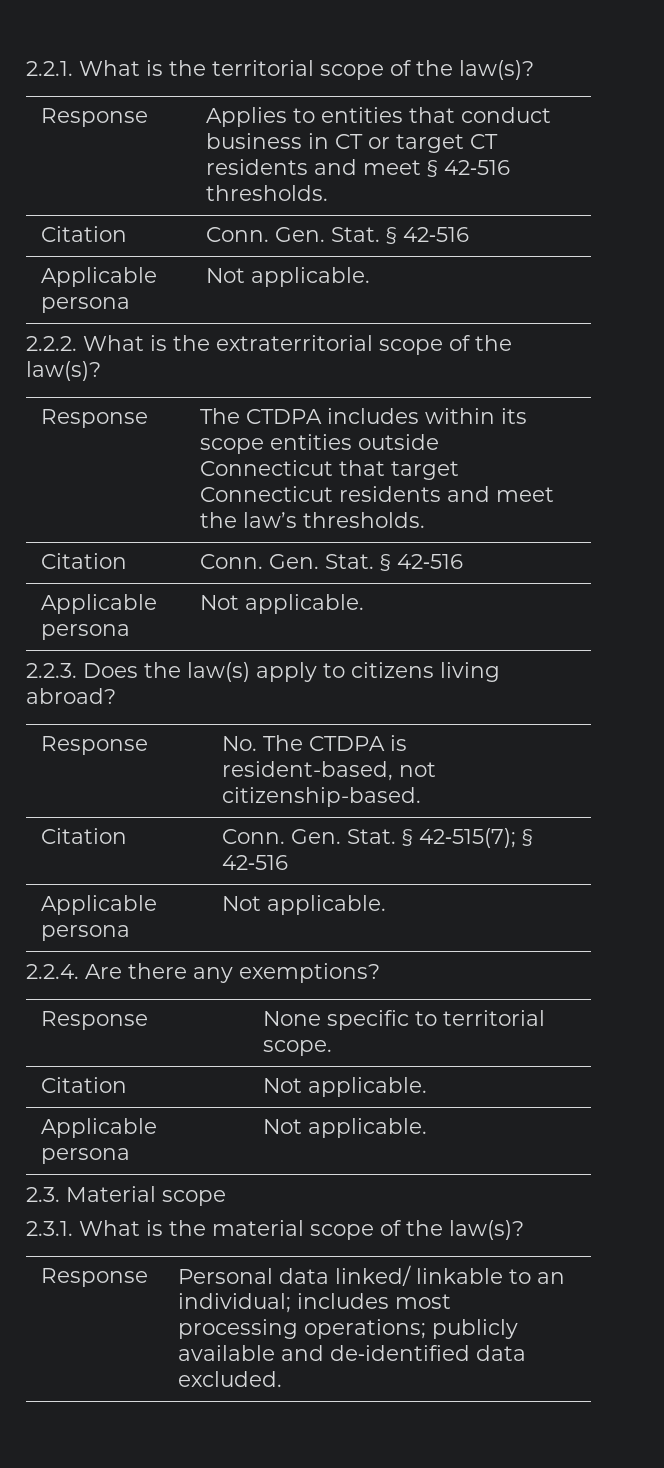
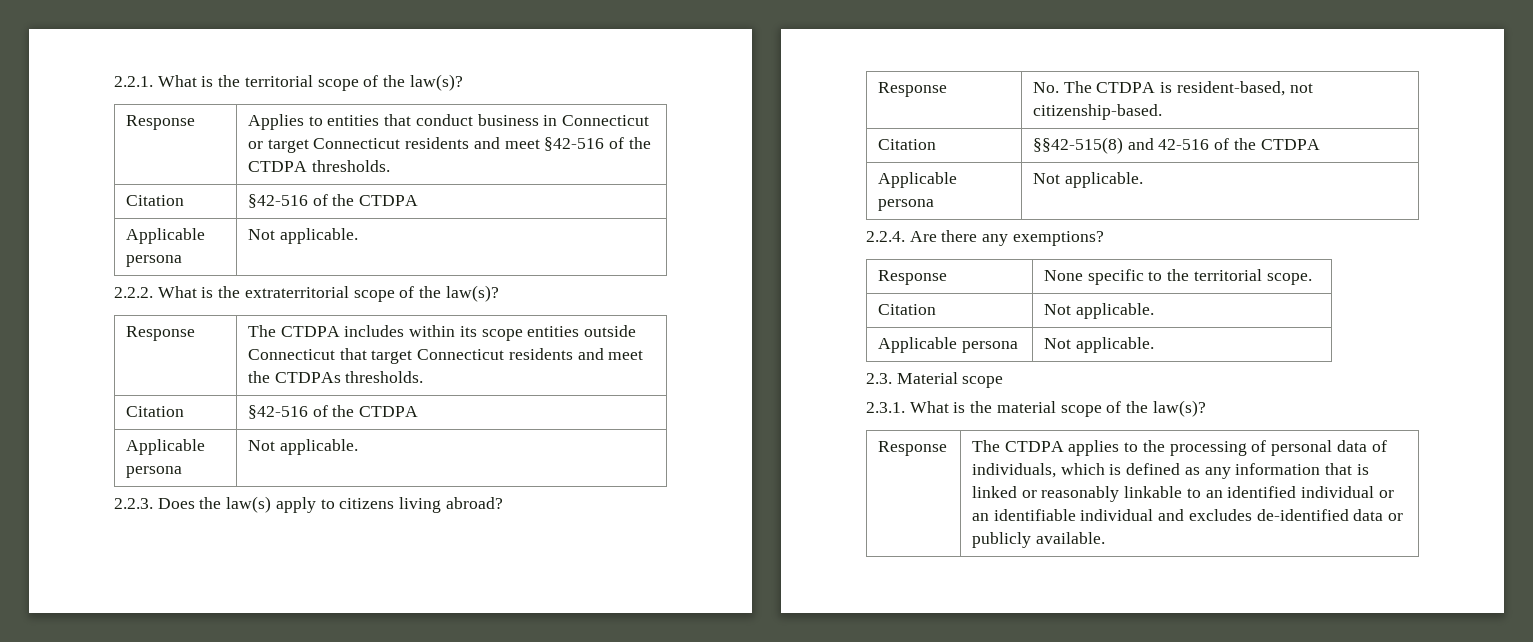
[334,134,363,149] CT -> [562,115,650,126] Connecticut
[469,134,498,149] [205,159,510,177] [205,185,328,201] [40,226,127,242] [205,227,469,244] CT residents and meet § 42‑516 thresholds. // Citation | Conn. Gen. Stat. § 42‑516 -> [313,137,651,151] [248,160,390,172] [126,195,185,206] [248,194,419,208] Connecticut residents and meet §42‑516 of the CTDPA thresholds. // Citation | §42‑516 of the CTDPA
[242,512,425,528] [40,553,127,569] [199,554,463,571] law’s thresholds. // Citation | Conn. Gen. Stat. § 42‑516 -> [274,371,424,383] [126,406,185,417] [248,405,419,419] CTDPAs thresholds. // Citation | §42‑516 of the CTDPA
[221,828,533,848] [221,855,288,870] Conn. Gen. Stat. § 42‑515(7); § 42‑516 -> [1033,137,1320,154] §§42‑515(8) and 42‑516 of the CTDPA
(437, 1018) none -> [1167,269,1190,281] the
[177,1265,565,1286] [177,1293,451,1313] [177,1319,518,1339] [177,1345,526,1361] [177,1371,282,1387] Personal data linked/ linkable to an individual; includes most processing operations; publicly available and de‑identified data excluded. -> [972,440,1387,456] [972,463,1369,479] [972,486,1394,502] [972,509,1404,521] [972,532,1105,548] The CTDPA applies to the processing of personal data of individuals, which is defined as any information that is linked or reasonably linkable to an identified individual or an identifiable individual and excludes de-identified data or publicly available.

